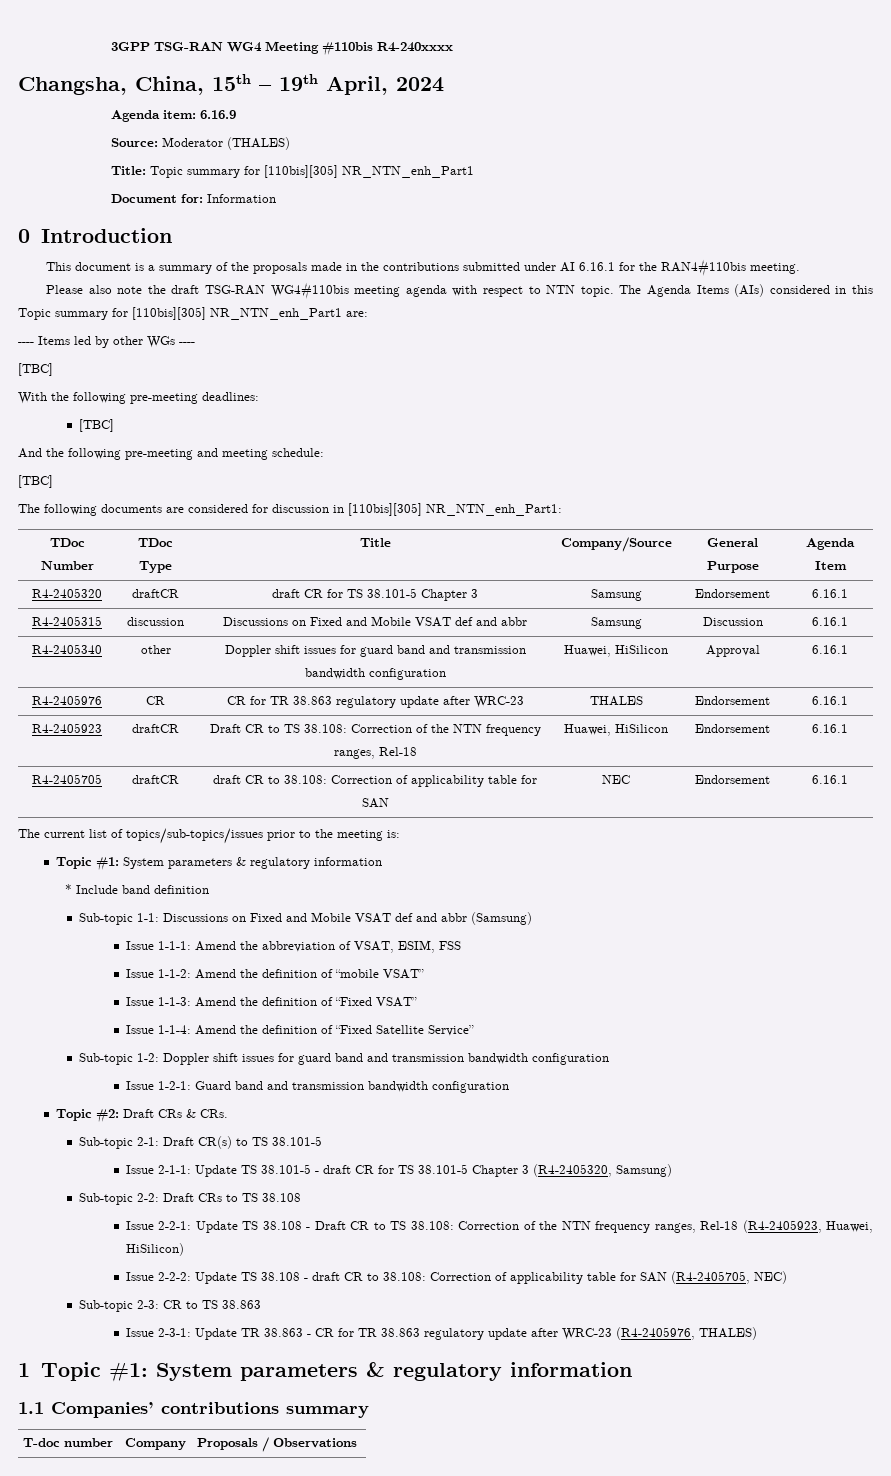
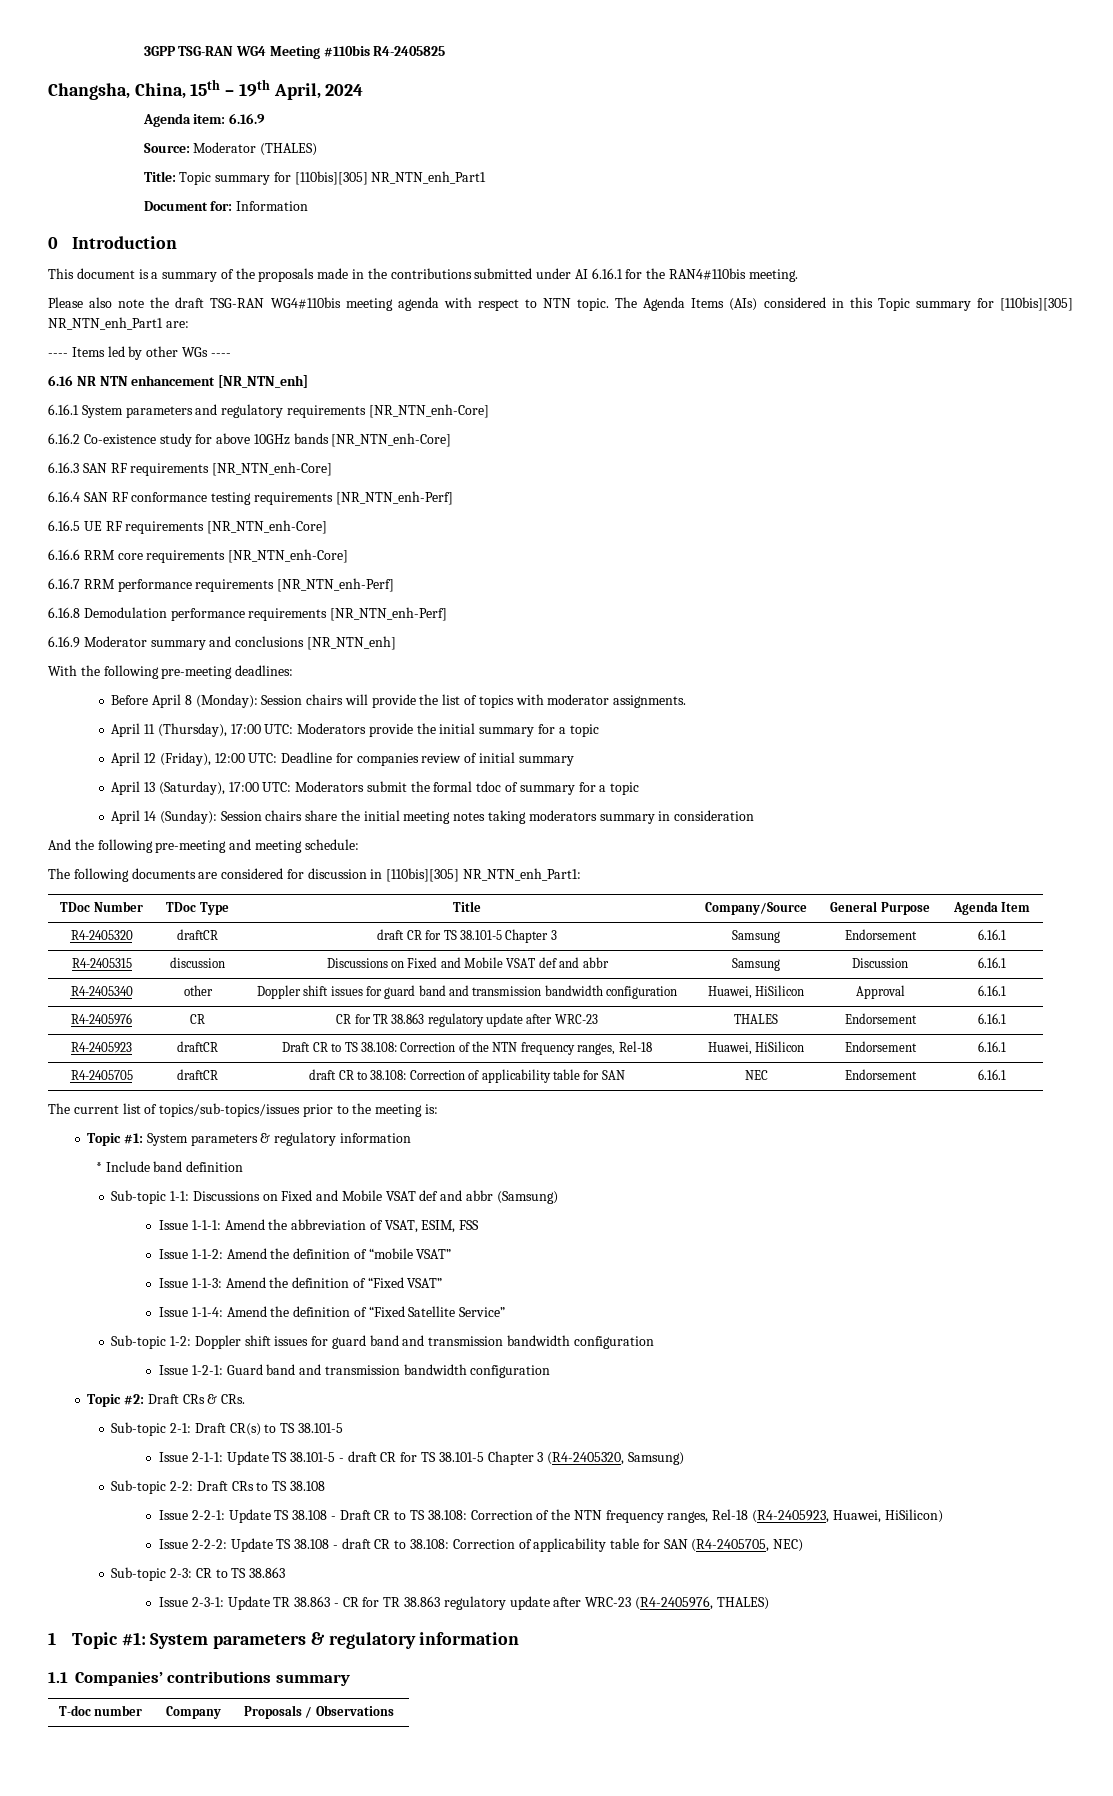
[377,42,454,52] R4-240xxxx -> [373,46,446,56] R4-2405825
[18,363,53,376] [TBC] -> [48,375,309,388] [48,404,489,418] [48,433,452,447] [48,462,333,476] [48,491,453,505] [48,520,328,534] [48,549,349,563] [48,578,395,592] [48,607,448,621] [48,636,396,650] 6.16 NR NTN enhancement [NR_NTN_enh] // 6.16.1 System parameters and regulatory requirements [NR_NTN_enh-Core] // 6.16.2 Co-existence study for above 10GHz bands [NR_NTN_enh-Core] // 6.16.3 SAN RF requirements [NR_NTN_enh-Core] // 6.16.4 SAN RF conformance testing requirements [NR_NTN_enh-Perf] // 6.16.5 UE RF requirements [NR_NTN_enh-Core] // 6.16.6 RRM core requirements [NR_NTN_enh-Core] // 6.16.7 RRM performance requirements [NR_NTN_enh-Perf] // 6.16.8 Demodulation performance requirements [NR_NTN_enh-Perf] // 6.16.9 Moderator summary and conclusions [NR_NTN_enh]
[78,419,114,432] [TBC] -> [111,694,687,708] [111,723,599,737] [111,752,574,766] [111,781,640,795] [111,810,755,824] Before April 8 (Monday): Session chairs will provide the list of topics with moderator assignments. // April 11 (Thursday), 17:00 UTC: Moderators provide the initial summary for a topic // April 12 (Friday), 12:00 UTC: Deadline for companies review of initial summary // April 13 (Saturday), 17:00 UTC: Moderators submit the formal tdoc of summary for a topic // April 14 (Sunday): Session chairs share the initial meeting notes taking moderators summary in consideration
[18,475,53,488] // [TBC] -> (359, 844) none

